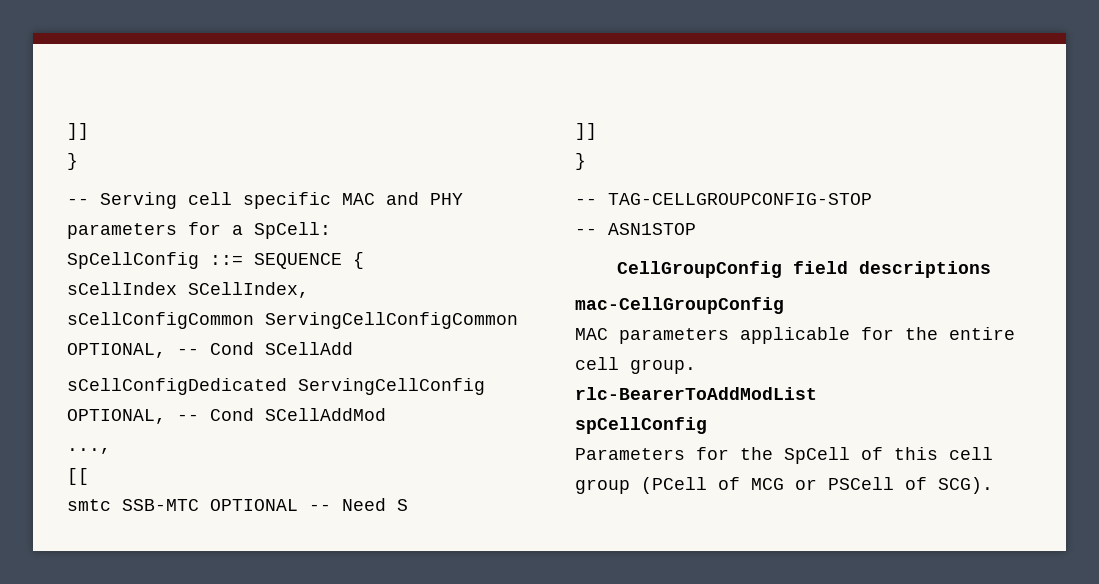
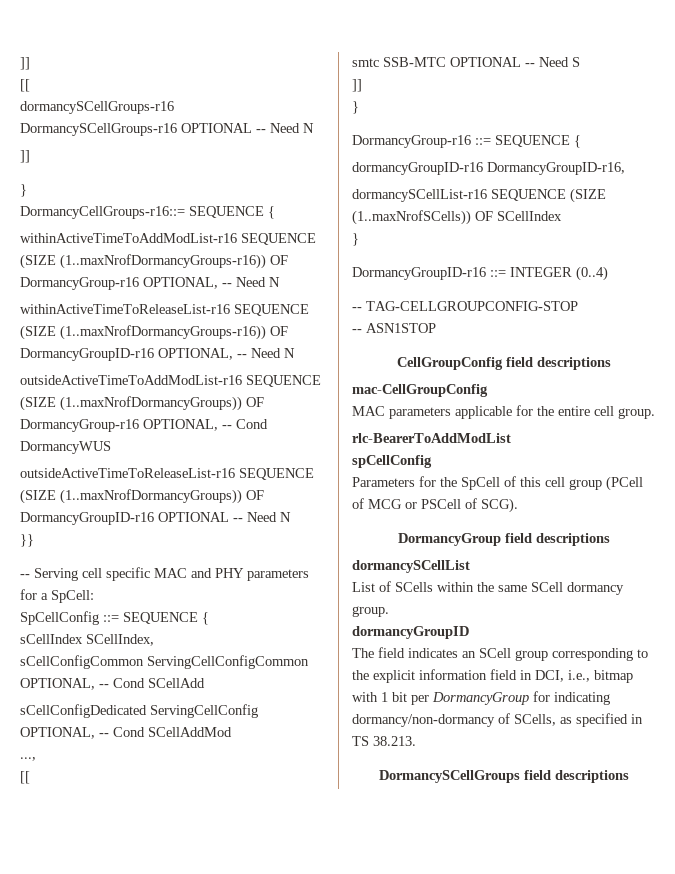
[67,123,89,140] [67,153,78,170] ]] // } -> [20,57,30,70] [20,79,30,92] [20,101,174,114] [20,123,314,136] [20,150,30,163] [20,184,27,197] [20,206,275,219] [20,233,316,245] [20,254,288,269] [20,277,280,290] [20,304,309,316] [20,325,288,340] [20,348,295,361] [20,375,321,387] [20,396,264,411] [20,419,268,432] [20,441,111,454] [20,468,314,480] [20,489,264,504] [20,512,291,525] [20,534,34,547] ]] // [[ // dormancySCellGroups-r16 DormancySCellGroups-r16 OPTIONAL -- Need N // ]] // } // DormancyCellGroups-r16::= SEQUENCE { // withinActiveTimeToAddModList-r16 SEQUENCE (SIZE (1..maxNrofDormancyGroups-r16)) OF DormancyGroup-r16 OPTIONAL, -- Need N // withinActiveTimeToReleaseList-r16 SEQUENCE (SIZE (1..maxNrofDormancyGroups-r16)) OF DormancyGroupID-r16 OPTIONAL, -- Need N // outsideActiveTimeToAddModList-r16 SEQUENCE (SIZE (1..maxNrofDormancyGroups)) OF DormancyGroup-r16 OPTIONAL, -- Cond DormancyWUS // outsideActiveTimeToReleaseList-r16 SEQUENCE (SIZE (1..maxNrofDormancyGroups)) OF DormancyGroupID-r16 OPTIONAL -- Need N // }}
(586, 161) none -> [352,135,581,148] [352,162,625,175] [352,188,606,203] [352,210,562,225] [352,233,359,246] [352,266,608,281] // DormancyGroup-r16 ::= SEQUENCE { // dormancyGroupID-r16 DormancyGroupID-r16, // dormancySCellList-r16 SEQUENCE (SIZE (1..maxNrofSCells)) OF SCellIndex // } // DormancyGroupID-r16 ::= INTEGER (0..4)
(993, 485) none -> [397,533,610,546] [352,560,470,573] [352,581,624,595] [352,606,389,617] [352,626,469,639] [352,647,648,661] [352,669,633,683] [352,691,610,705] [352,713,643,727] [352,736,416,746] [378,770,629,783] // DormancyGroup field descriptions // dormancySCellList // List of SCells within the same SCell dormancy group. // dormancyGroupID // The field indicates an SCell group corresponding to the explicit information field in DCI, i.e., bitmap with 1 bit per DormancyGroup for indicating dormancy/non-dormancy of SCells, as specified in TS 38.213. // DormancySCellGroups field descriptions

